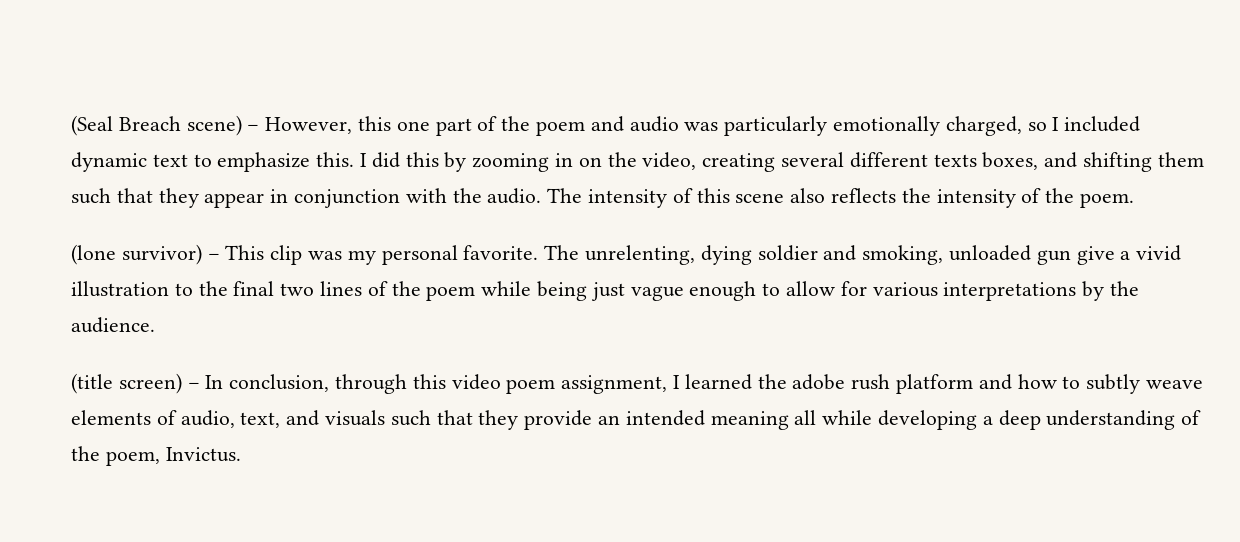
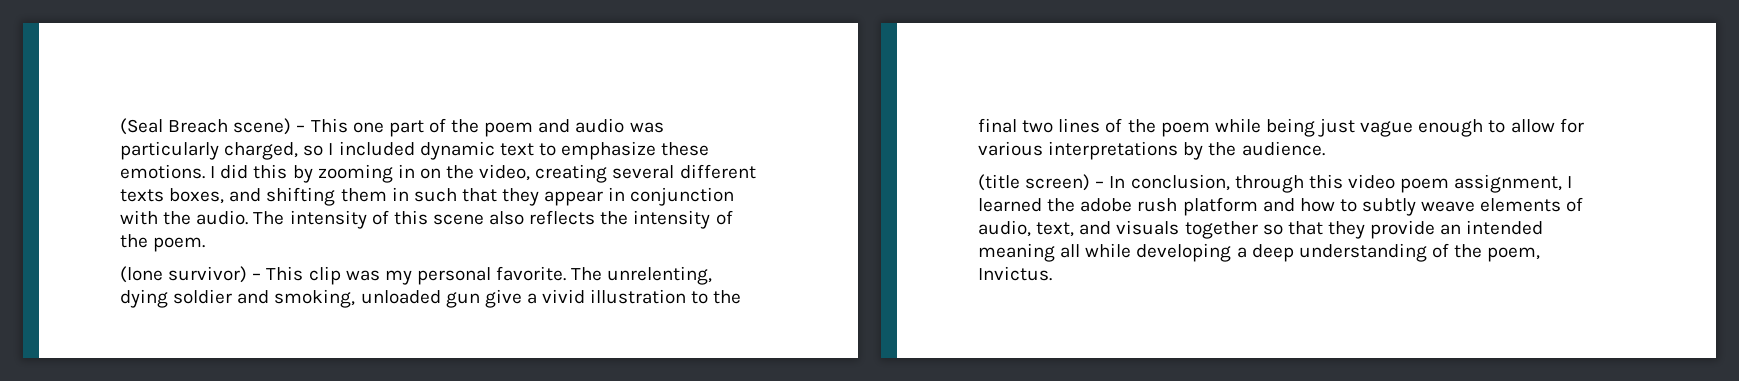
[265,116,392,134] However, this -> [310,118,348,133] This
[833,116,941,136] emotionally -> (219, 150) none
[316,152,355,167] this. -> [661,142,710,156] [120,164,205,179] these emotions.
(1204, 159) none -> [391,187,409,201] in
[390,410,431,426] such -> [1184,221,1283,239] together so

